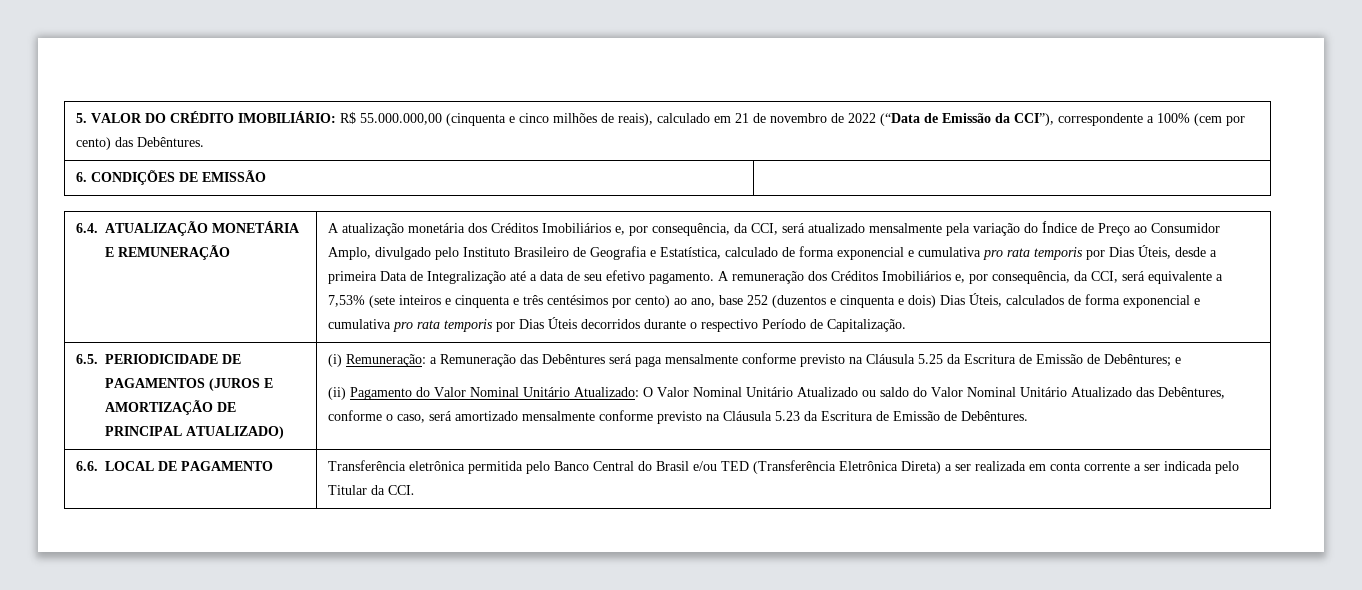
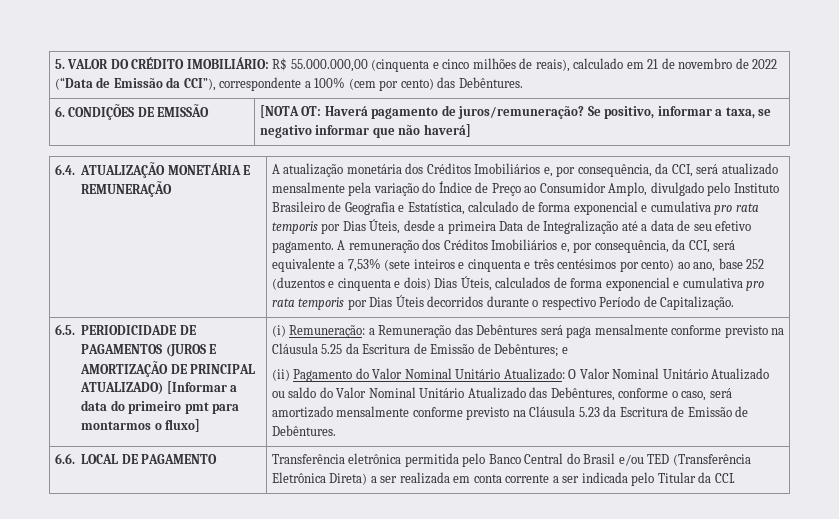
(267, 176) none -> [259,105,772,119] [259,124,471,138] [NOTA OT: Haverá pagamento de juros/remuneração? Se positivo, informar a taxa, se negativo informar que não haverá]
(285, 432) none -> [166,381,238,394] [81,400,240,414] [81,419,201,432] [Informar a data do primeiro pmt para montarmos o fluxo]

